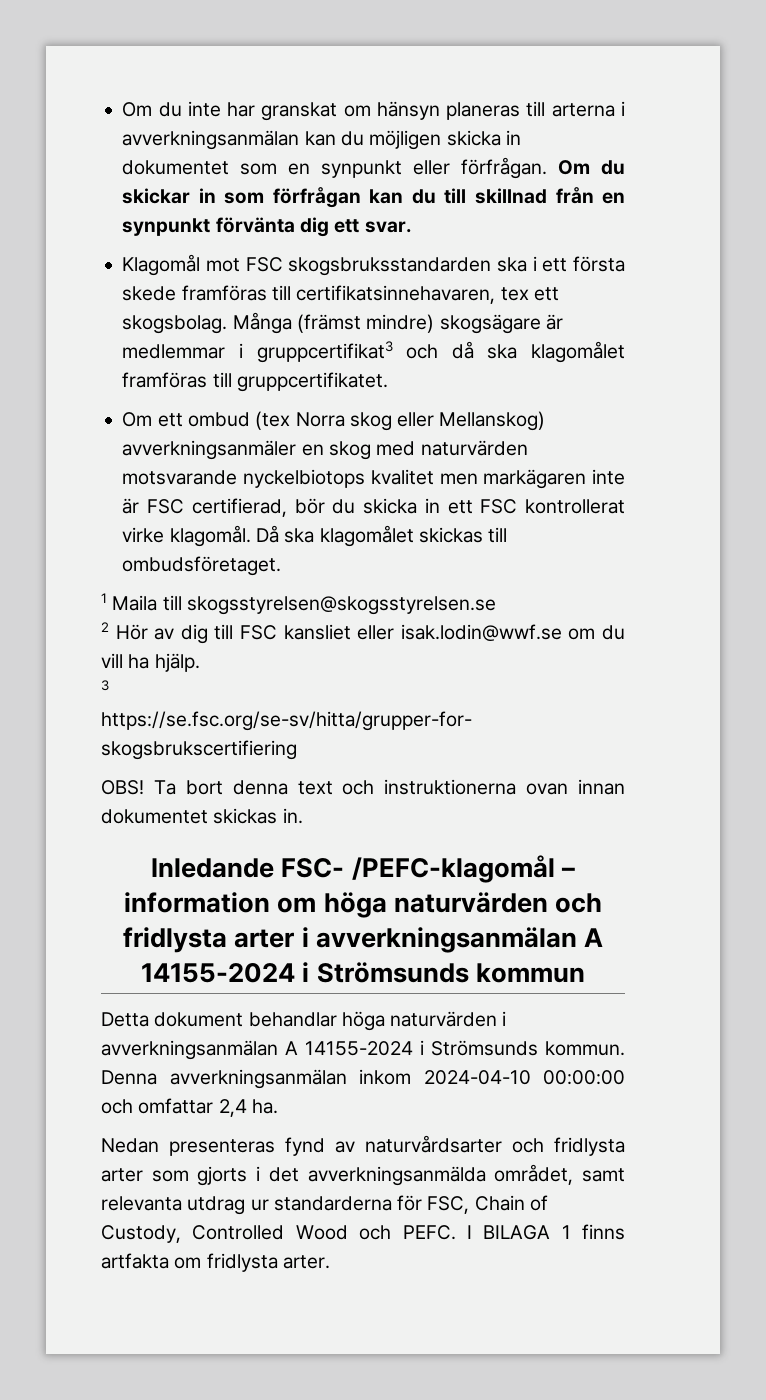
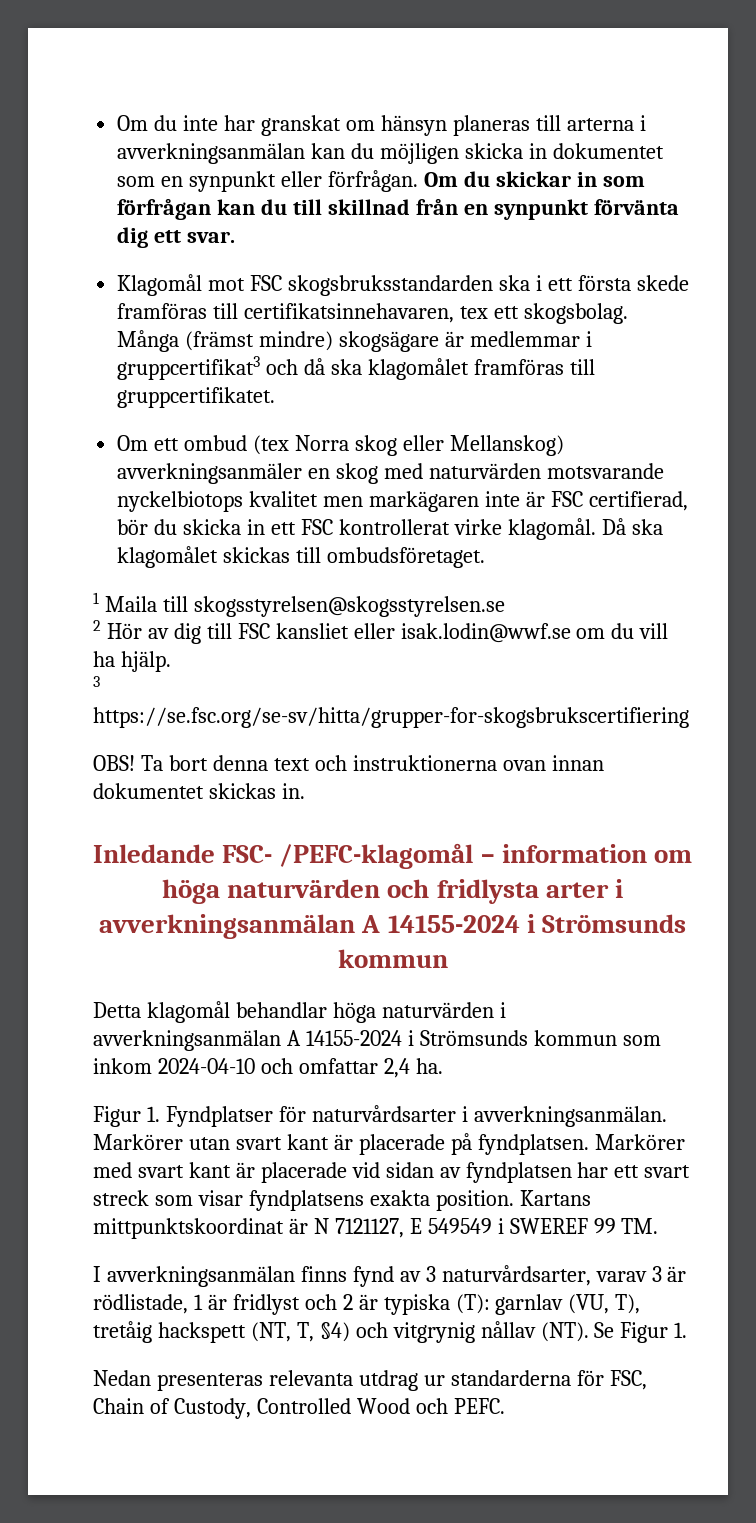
[154,1012,244,1027] dokument -> [146,1001,230,1023] klagomål
[545,1041,625,1056] [101,1069,347,1089] kommun. Denna avverkningsanmälan -> [533,1030,661,1046] kommun som
[543,1070,625,1085] 00:00:00 -> (255, 1066) none
[101,1135,625,1156] [101,1164,625,1186] Nedan presenteras fynd av naturvårdsarter och fridlysta arter som gjorts i det avverkningsanmälda området, samt -> [93,1105,667,1127] [93,1133,685,1155] [93,1162,691,1183] [93,1190,591,1211] [93,1218,659,1239] [93,1265,687,1287] [93,1294,641,1315] [93,1321,688,1343] [93,1370,263,1391] Figur 1. Fyndplatser för naturvårdsarter i avverkningsanmälan. Markörer utan svart kant är placerade på fyndplatsen. Markörer med svart kant är placerade vid sidan av fyndplatsen har ett svart streck som visar fyndplatsens exakta position. Kartans mittpunktskoordinat är N 7121127, E 549549 i SWEREF 99 TM. // I avverkningsanmälan finns fynd av 3 naturvårdsarter, varav 3 är rödlistade, 1 är fridlyst och 2 är typiska (T): garnlav (VU, T), tretåig hackspett (NT, T, §4) och vitgrynig nållav (NT). Se Figur 1. // Nedan presenteras
[466,1224,625,1240] [101,1253,330,1272] I BILAGA 1 finns artfakta om fridlysta arter. -> (505, 1406) none

